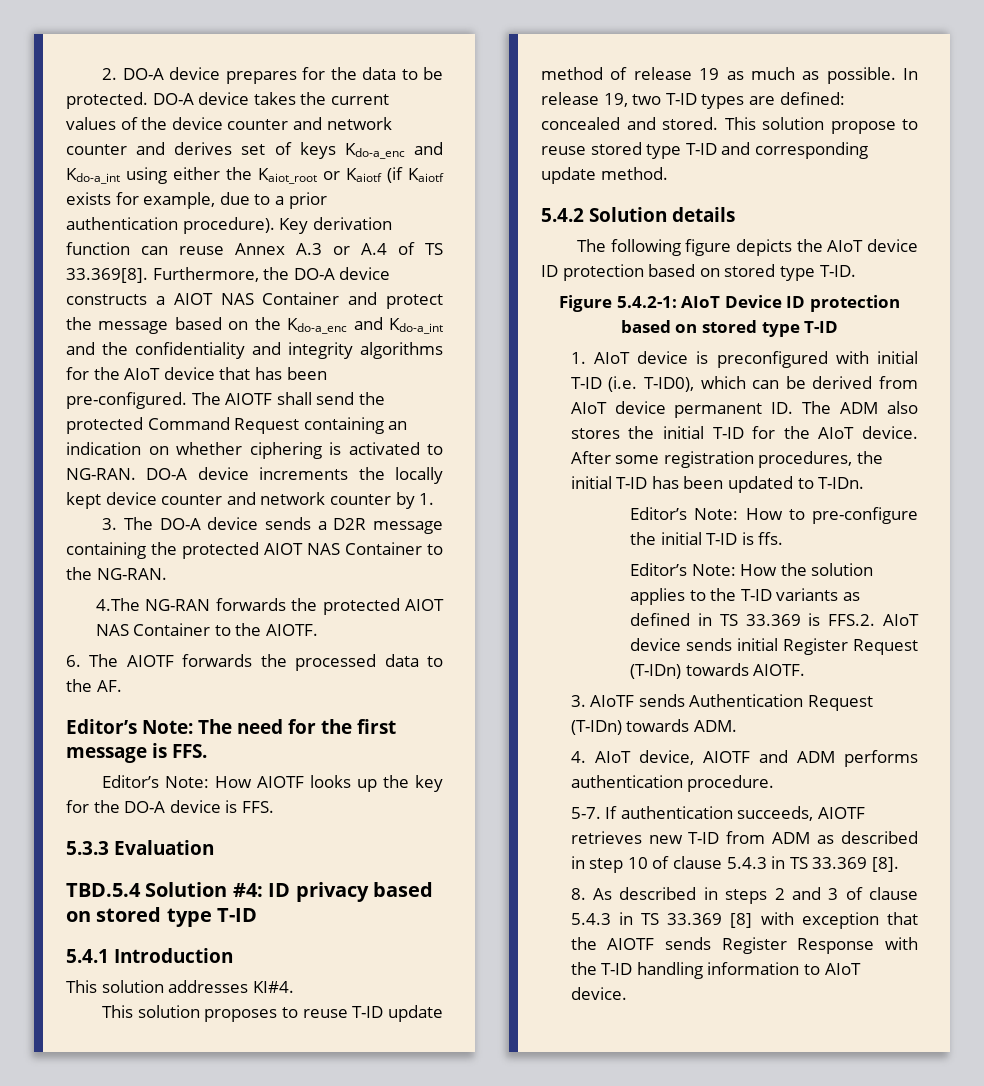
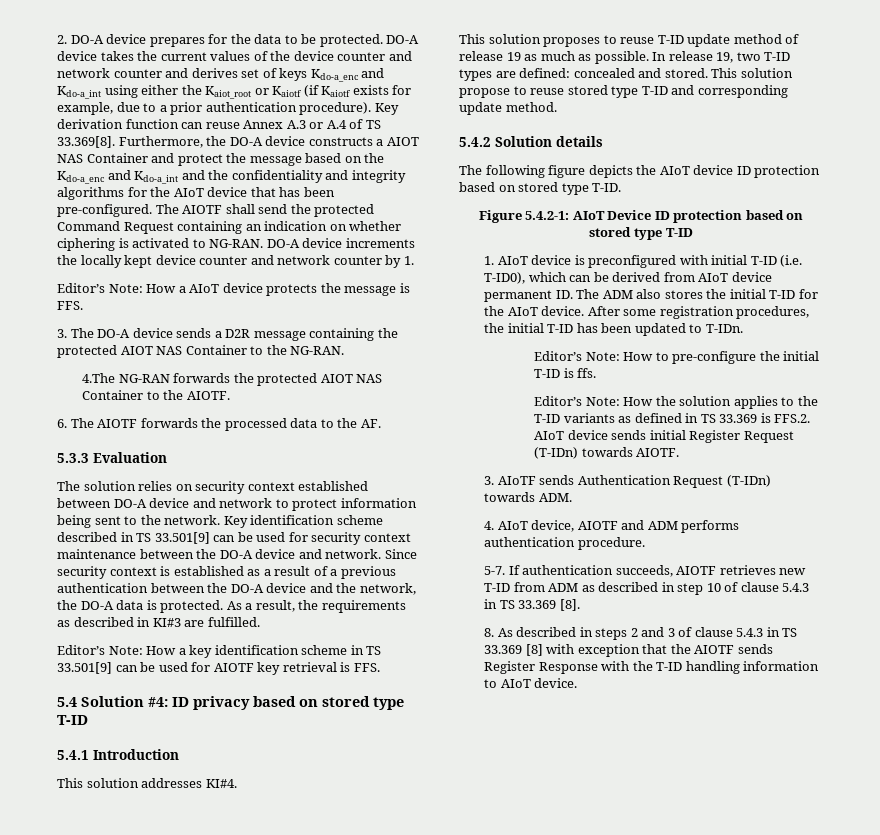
(435, 499) none -> [57,283,410,296] [57,301,83,310] // Editor’s Note: How a AIoT device protects the message is FFS.
[66,719,397,734] [66,743,207,763] [102,775,444,792] [66,800,274,813] [66,840,214,855] [66,883,141,897] Editor’s Note: The need for the first message is FFS. // Editor’s Note: How AIOTF looks up the key for the DO-A device is FFS. // 5.3.3 Evaluation // TBD.5.4 -> [57,452,167,463] [57,481,369,494] [57,498,417,511] [57,515,383,528] [57,532,411,545] [57,549,417,559] [57,566,396,579] [57,583,416,595] [57,600,406,613] [57,617,260,627] [57,645,382,658] [57,662,380,675] [57,697,77,707] 5.3.3 Evaluation // The solution relies on security context established between DO-A device and network to protect information being sent to the network. Key identification scheme described in TS 33.501[9] can be used for security context maintenance between the DO-A device and network. Since security context is established as a result of a previous authentication between the DO-A device and the network, the DO-A data is protected. As a result, the requirements as described in KI#3 are fulfilled. // Editor’s Note: How a key identification scheme in TS 33.501[9] can be used for AIOTF key retrieval is FFS. // 5.4

